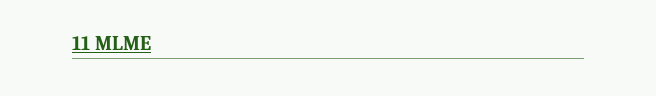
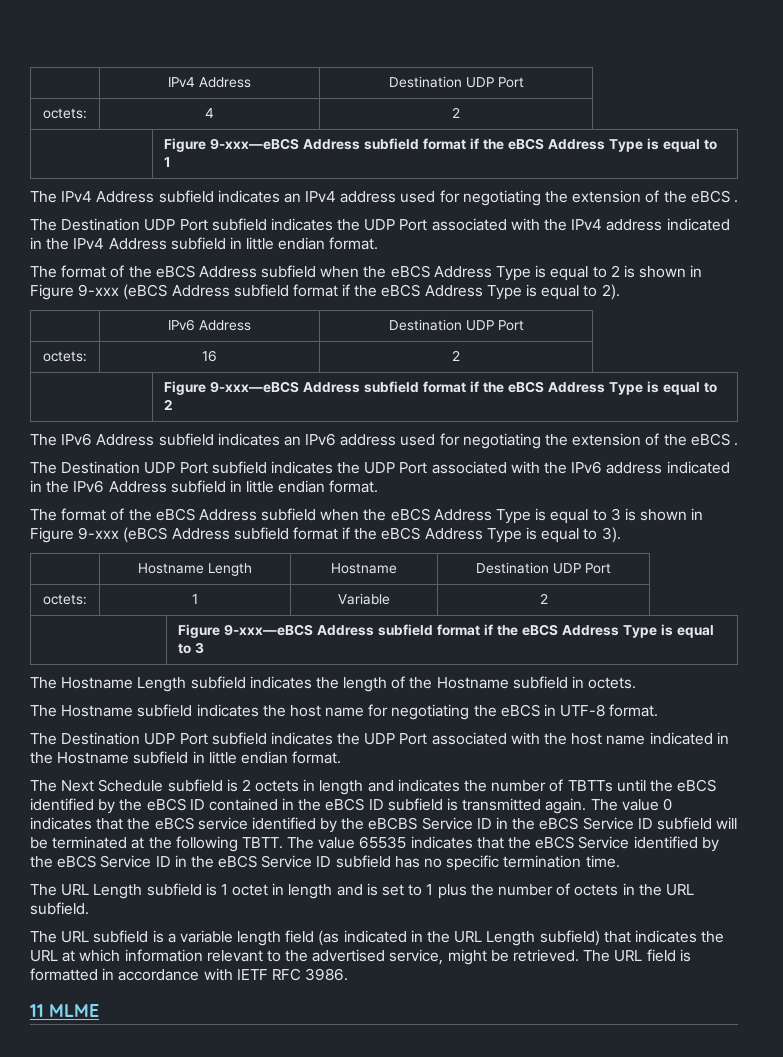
(72, 43) none -> [168,77,251,88] [388,76,524,88] [43,108,87,119] [205,108,214,118] [452,107,460,118] [164,138,718,152] [164,157,172,167] [30,190,738,206] [30,218,730,231] [30,237,379,250] [30,265,703,281] [30,284,620,300] [168,319,251,331] [388,319,524,331] [43,351,87,362] [202,350,217,362] [452,350,460,361] [164,381,718,395] [164,399,174,410] [30,433,738,449] [30,461,730,474] [30,480,379,493] [30,508,704,524] [30,527,621,543] [138,563,252,576] [331,563,397,574] [476,562,611,574] [43,594,87,605] [192,594,198,604] [338,593,390,605] [539,593,548,604] [178,624,715,638] [178,642,205,654] [30,676,637,692] [30,704,659,720] [30,732,729,745] [30,751,342,764] [30,779,717,795] [30,798,672,814] [30,817,738,833] [30,836,719,852] [30,855,620,871] [30,883,694,899] [30,902,89,915] [30,930,725,946] [30,949,691,965] [30,968,349,981] | IPv4 Address | Destination UDP Port // octets: | 4 | 2 // | Figure 9-xxx—eBCS Address subfield format if the eBCS Address Type is equal to 1 // The IPv4 Address subfield indicates an IPv4 address used for negotiating the extension of the eBCS . // The Destination UDP Port subfield indicates the UDP Port associated with the IPv4 address indicated in the IPv4 Address subfield in little endian format. // The format of the eBCS Address subfield when the eBCS Address Type is equal to 2 is shown in Figure 9-xxx (eBCS Address subfield format if the eBCS Address Type is equal to 2). // | IPv6 Address | Destination UDP Port // octets: | 16 | 2 // | Figure 9-xxx—eBCS Address subfield format if the eBCS Address Type is equal to 2 // The IPv6 Address subfield indicates an IPv6 address used for negotiating the extension of the eBCS . // The Destination UDP Port subfield indicates the UDP Port associated with the IPv6 address indicated in the IPv6 Address subfield in little endian format. // The format of the eBCS Address subfield when the eBCS Address Type is equal to 3 is shown in Figure 9-xxx (eBCS Address subfield format if the eBCS Address Type is equal to 3). // | Hostname Length | Hostname | Destination UDP Port // octets: | 1 | Variable | 2 // | Figure 9-xxx—eBCS Address subfield format if the eBCS Address Type is equal to 3 // The Hostname Length subfield indicates the length of the Hostname subfield in octets. // The Hostname subfield indicates the host name for negotiating the eBCS in UTF-8 format. // The Destination UDP Port subfield indicates the UDP Port associated with the host name indicated in the Hostname subfield in little endian format. // The Next Schedule subfield is 2 octets in length and indicates the number of TBTTs until the eBCS identified by the eBCS ID contained in the eBCS ID subfield is transmitted again. The value 0 indicates that the eBCS service identified by the eBCBS Service ID in the eBCS Service ID subfield will be terminated at the following TBTT. The value 65535 indicates that the eBCS Service identified by the eBCS Service ID in the eBCS Service ID subfield has no specific termination time. // The URL Length subfield is 1 octet in length and is set to 1 plus the number of octets in the URL subfield. // The URL subfield is a variable length field (as indicated in the URL Length subfield) that indicates the URL at which information relevant to the advertised service, might be retrieved. The URL field is formatted in accordance with IETF RFC 3986. //

